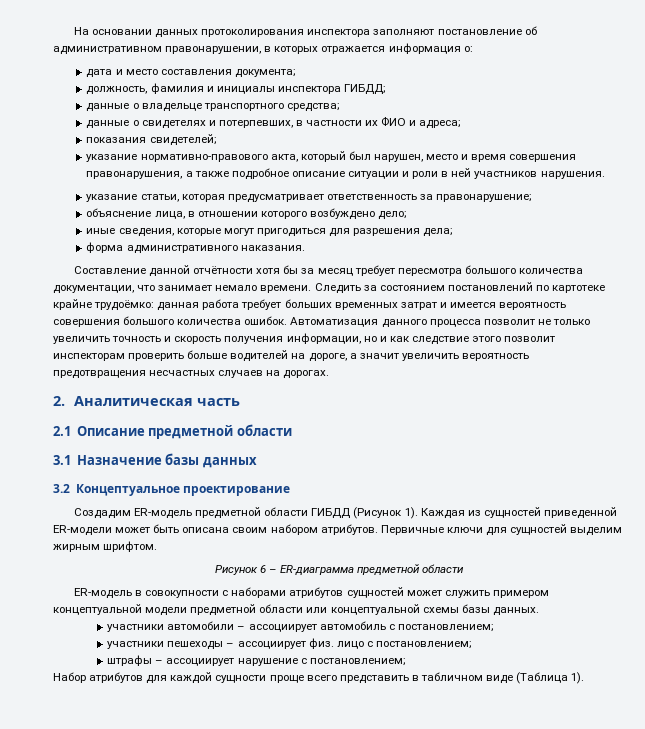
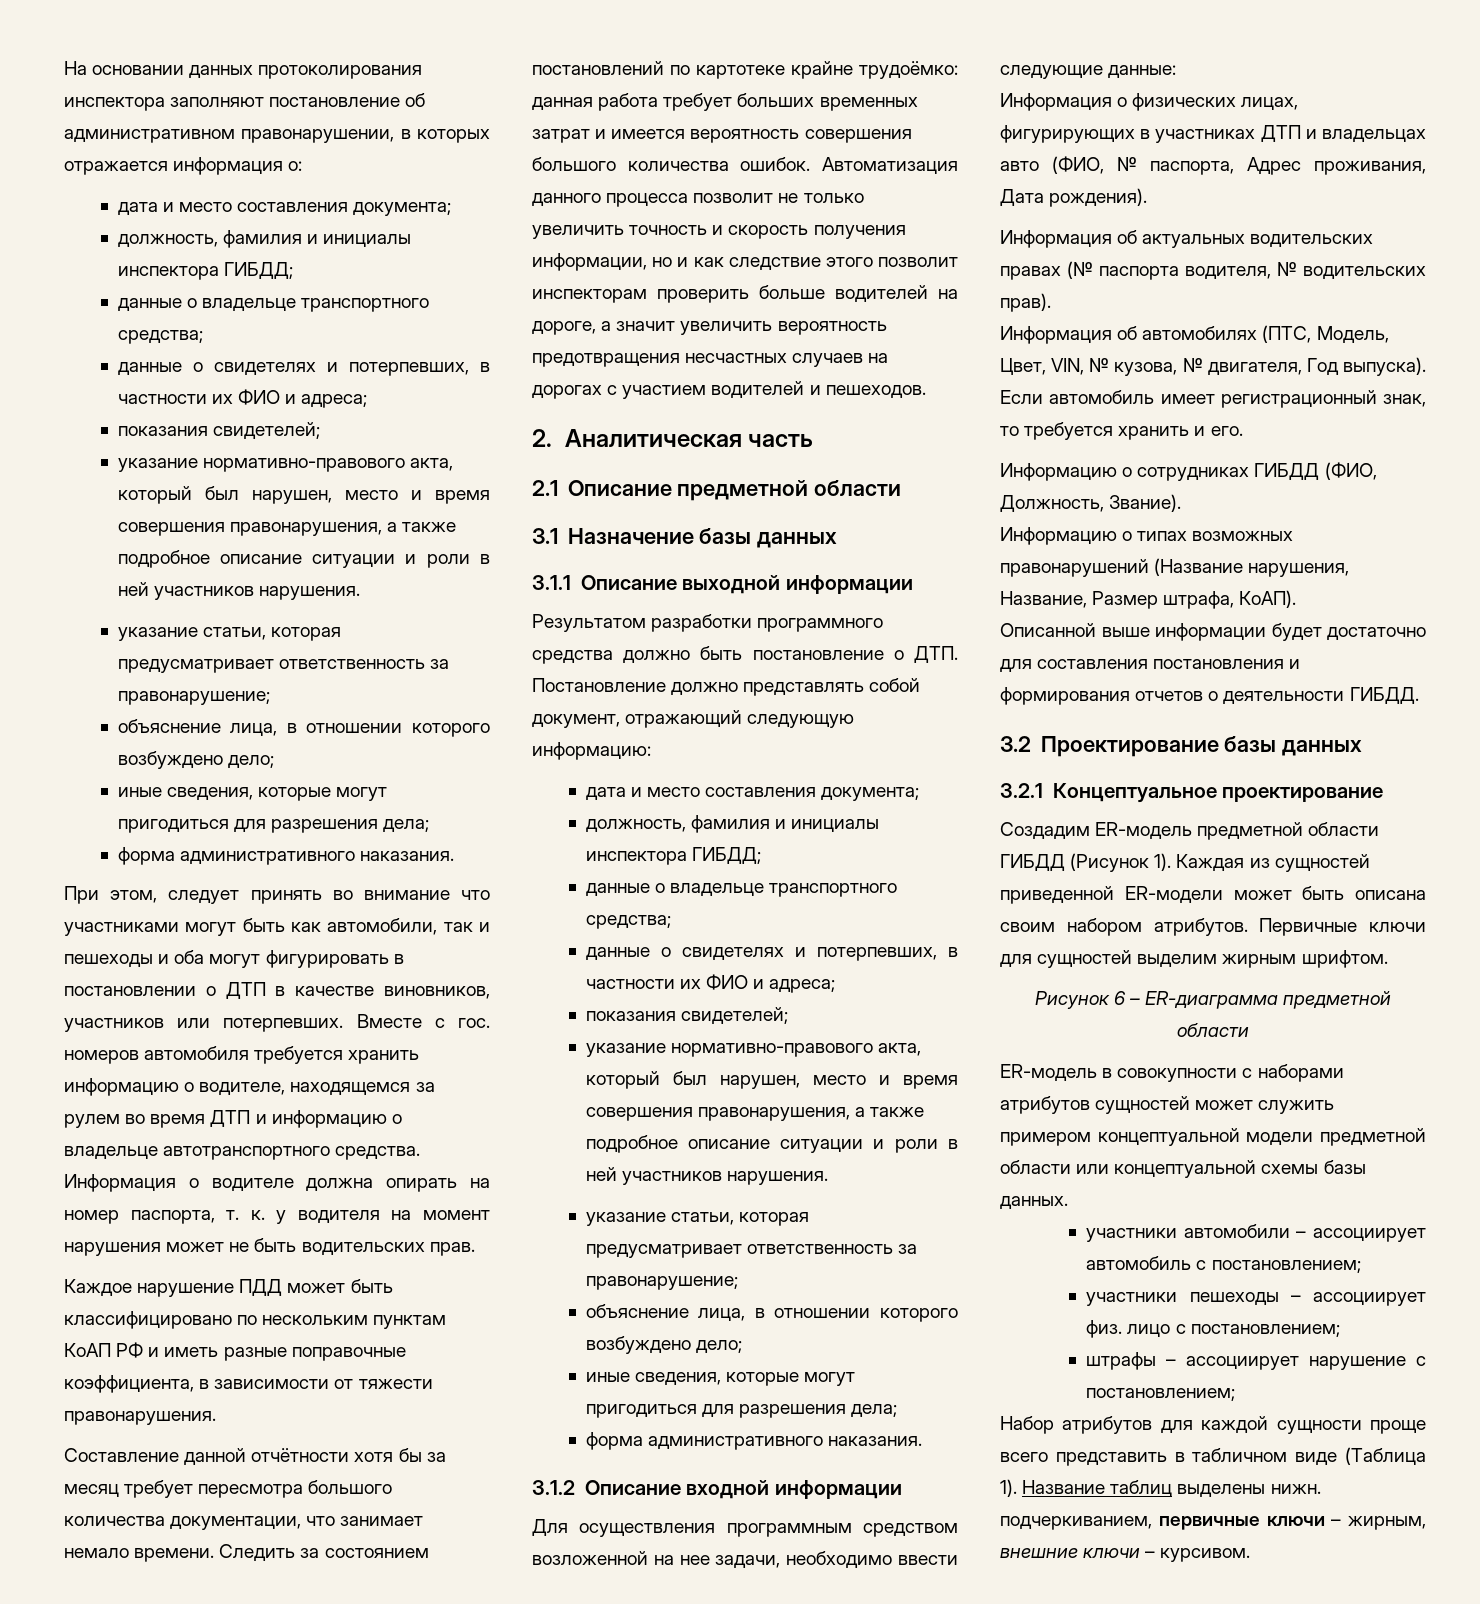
(305, 248) none -> [64,886,491,904] [64,918,490,936] [64,950,404,968] [64,982,491,999] [64,1014,490,1032] [64,1046,420,1064] [64,1078,435,1096] [64,1110,402,1128] [64,1146,421,1160] [64,1174,491,1192] [64,1210,490,1224] [64,1238,475,1256] [64,1279,393,1297] [64,1311,447,1329] [64,1342,406,1361] [64,1375,433,1393] [64,1411,216,1425] // При этом, следует принять во внимание что участниками могут быть как автомобили, так и пешеходы и оба могут фигурировать в постановлении о ДТП в качестве виновников, участников или потерпевших. Вместе с гос. номеров автомобиля требуется хранить информацию о водителе, находящемся за рулем во время ДТП и информацию о владельце автотранспортного средства. Информация о водителе должна опирать на номер паспорта, т. к. у водителя на момент нарушения может не быть водительских прав. // Каждое нарушение ПДД может быть классифицировано по нескольким пунктам КоАП РФ и иметь разные поправочные коэффициента, в зависимости от тяжести правонарушения.
[283,370,330,379] дорогах. -> [532,381,926,399] дорогах с участием водителей и пешеходов.
[53,484,70,493] 3.2 -> [532,575,913,594] [532,614,884,632] [532,646,958,664] [532,678,921,696] [532,710,855,728] [532,742,651,760] [585,787,920,801] [585,815,880,833] [585,847,761,865] [585,883,898,897] [585,915,671,929] [585,947,959,961] [585,974,836,993] [585,1007,788,1024] [585,1043,921,1057] [585,1071,959,1089] [585,1107,925,1121] [585,1135,958,1153] [585,1167,828,1185] [585,1212,809,1226] [585,1244,917,1258] [585,1276,738,1290] [585,1304,958,1322] [585,1336,742,1354] [585,1372,856,1386] [585,1404,898,1418] [585,1432,922,1450] [532,1480,902,1499] [532,1519,958,1537] [532,1551,958,1568] [1000,65,1177,79] [1000,93,1299,111] [1000,125,1426,143] [1000,156,1426,175] [1000,188,1148,207] [1000,230,1374,248] [1000,261,1426,280] [1000,293,1051,312] [1000,325,1389,344] [1000,357,1426,376] [1000,390,1426,408] [1000,422,1243,440] [1000,462,1377,481] [1000,494,1182,512] [1000,527,1294,545] [1000,558,1350,577] [1000,590,1297,609] [1000,623,1426,641] [1000,659,1301,672] [1000,687,1419,705] [1000,736,1363,757] [1000,783,1043,798] 3.1.1 Описание выходной информации // Результатом разработки программного средства должно быть постановление о ДТП. Постановление должно представлять собой документ, отражающий следующую информацию: // дата и место составления документа; // должность, фамилия и инициалы инспектора ГИБДД; // данные о владельце транспортного средства; // данные о свидетелях и потерпевших, в частности их ФИО и адреса; // показания свидетелей; // указание нормативно-правового акта, который был нарушен, место и время совершения правонарушения, а также подробное описание ситуации и роли в ней участников нарушения. // указание статьи, которая предусматривает ответственность за правонарушение; // объяснение лица, в отношении которого возбуждено дело; // иные сведения, которые могут пригодиться для разрешения дела; // форма административного наказания. // 3.1.2 Описание входной информации // Для осуществления программным средством возложенной на нее задачи, необходимо ввести следующие данные: // Информация о физических лицах, фигурирующих в участниках ДТП и владельцах авто (ФИО, № паспорта, Адрес проживания, Дата рождения). // Информация об актуальных водительских правах (№ паспорта водителя, № водительских прав). // Информация об автомобилях (ПТС, Модель, Цвет, VIN, № кузова, № двигателя, Год выпуска). Если автомобиль имеет регистрационный знак, то требуется хранить и его. // Информацию о сотрудниках ГИБДД (ФИО, Должность, Звание). // Информацию о типах возможных правонарушений (Название нарушения, Название, Размер штрафа, КоАП). // Описанной выше информации будет достаточно для составления постановления и формирования отчетов о деятельности ГИБДД. // 3.2 Проектирование базы данных // 3.2.1
(585, 678) none -> [1022,1480,1321,1497] [1000,1516,1426,1530] [1000,1548,1251,1562] Название таблиц выделены нижн. подчеркиванием, первичные ключи – жирным, внешние ключи – курсивом.

